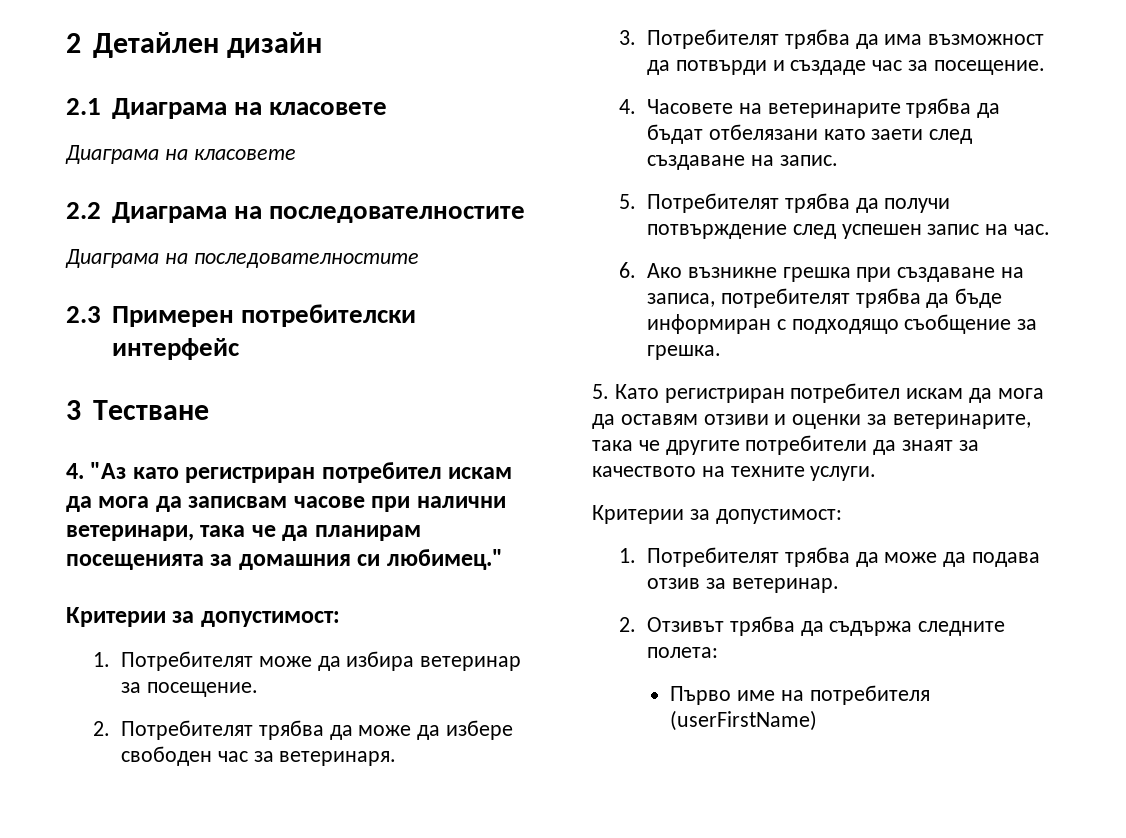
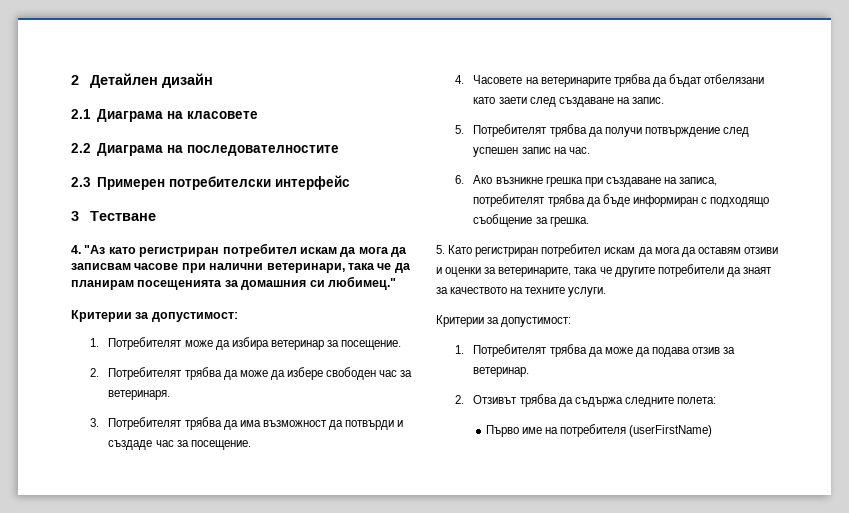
[65,145,296,164] // Диаграма на класовете -> (258, 115) none
[65,249,419,268] // Диаграма на последователностите -> (339, 150) none

